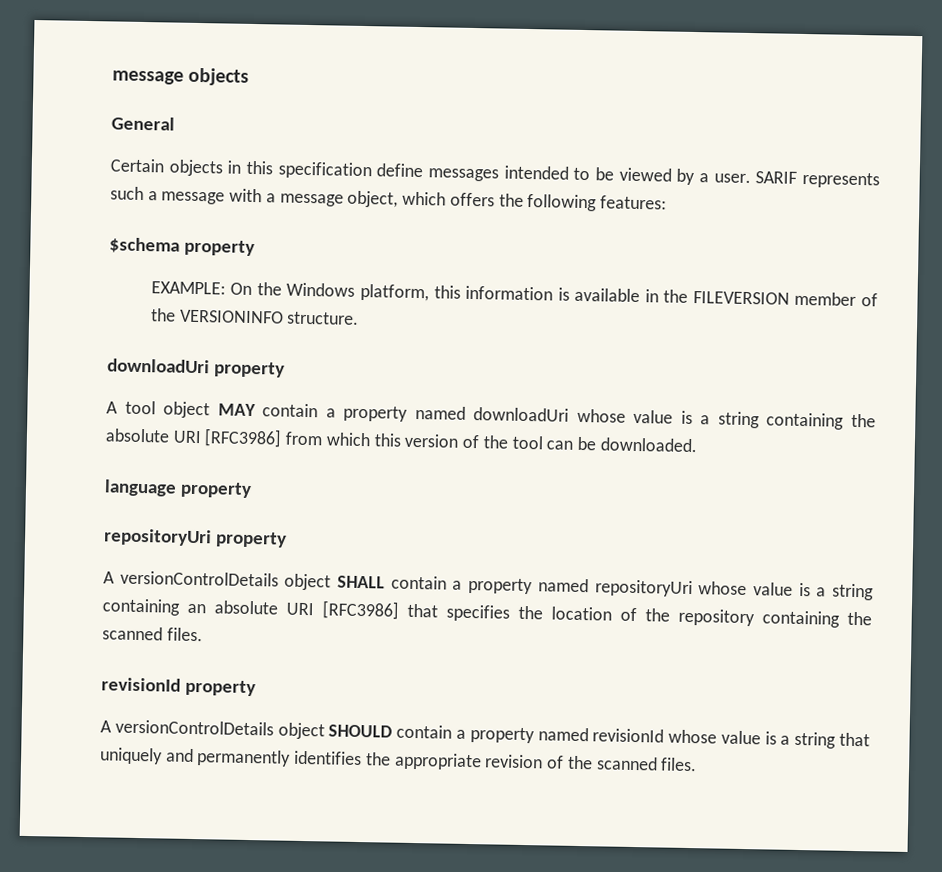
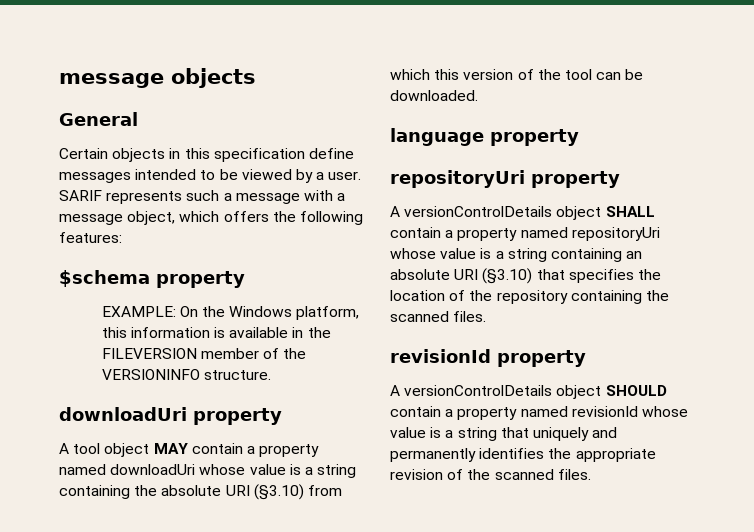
[204,428,283,448] [RFC3986] -> [253,484,304,500] (§3.10)
[322,600,399,620] [RFC3986] -> [482,268,533,284] (§3.10)

